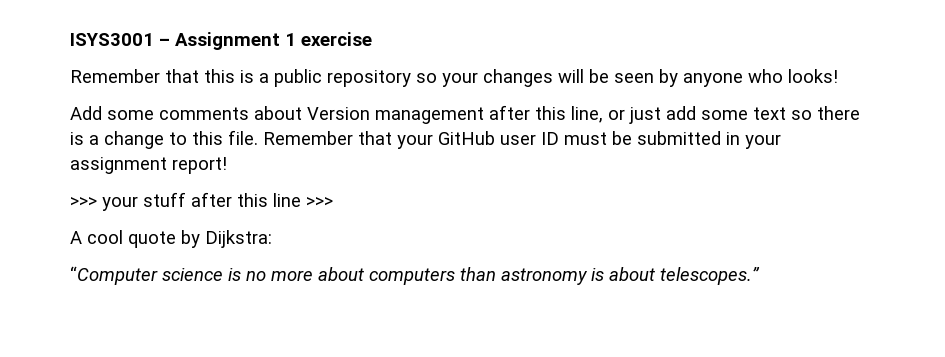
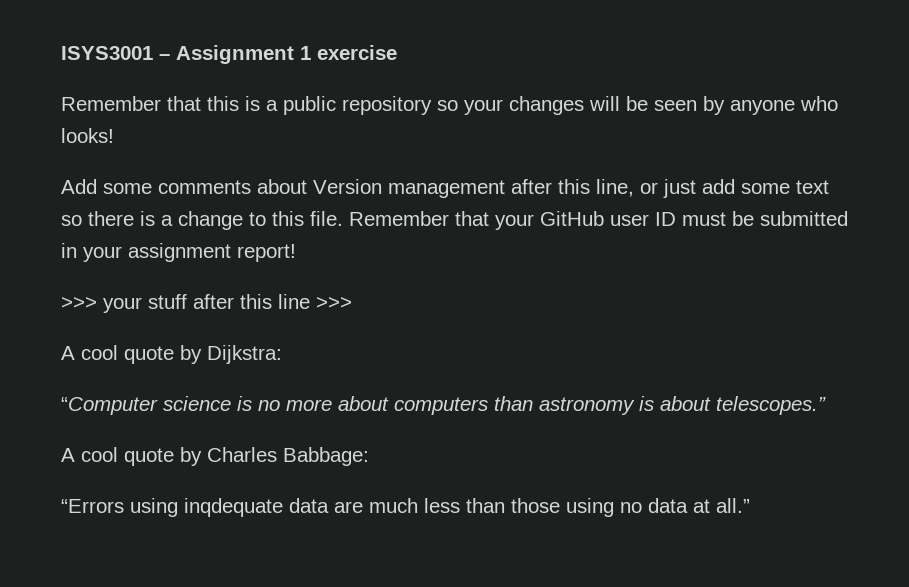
(760, 276) none -> [61,447,369,466] [61,498,750,517] // A cool quote by Charles Babbage: // “Errors using inqdequate data are much less than those using no data at all.”

